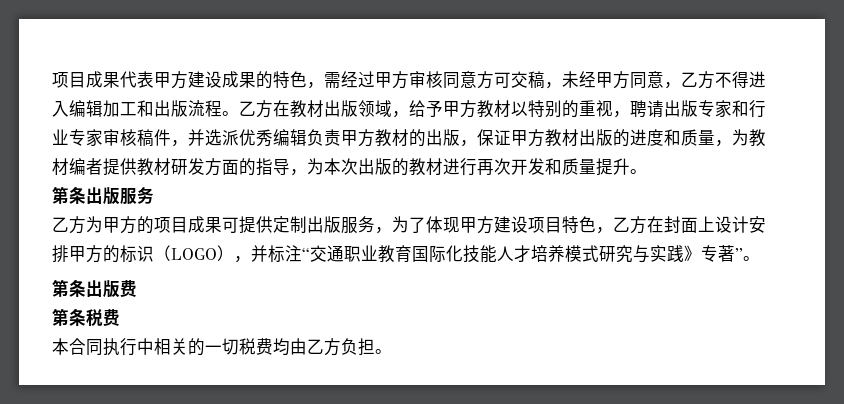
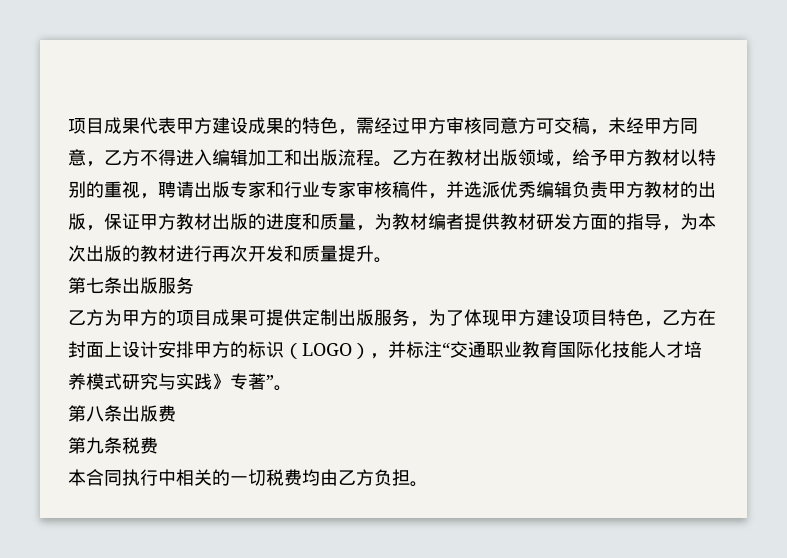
(69, 195) none -> [86,277,104,294] 七
(69, 288) none -> [86,406,104,422] 八
(69, 317) none -> [86,437,104,454] 九

